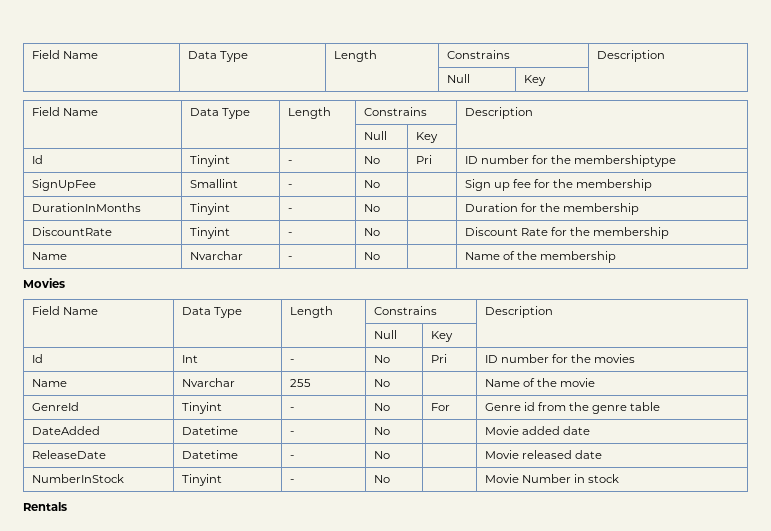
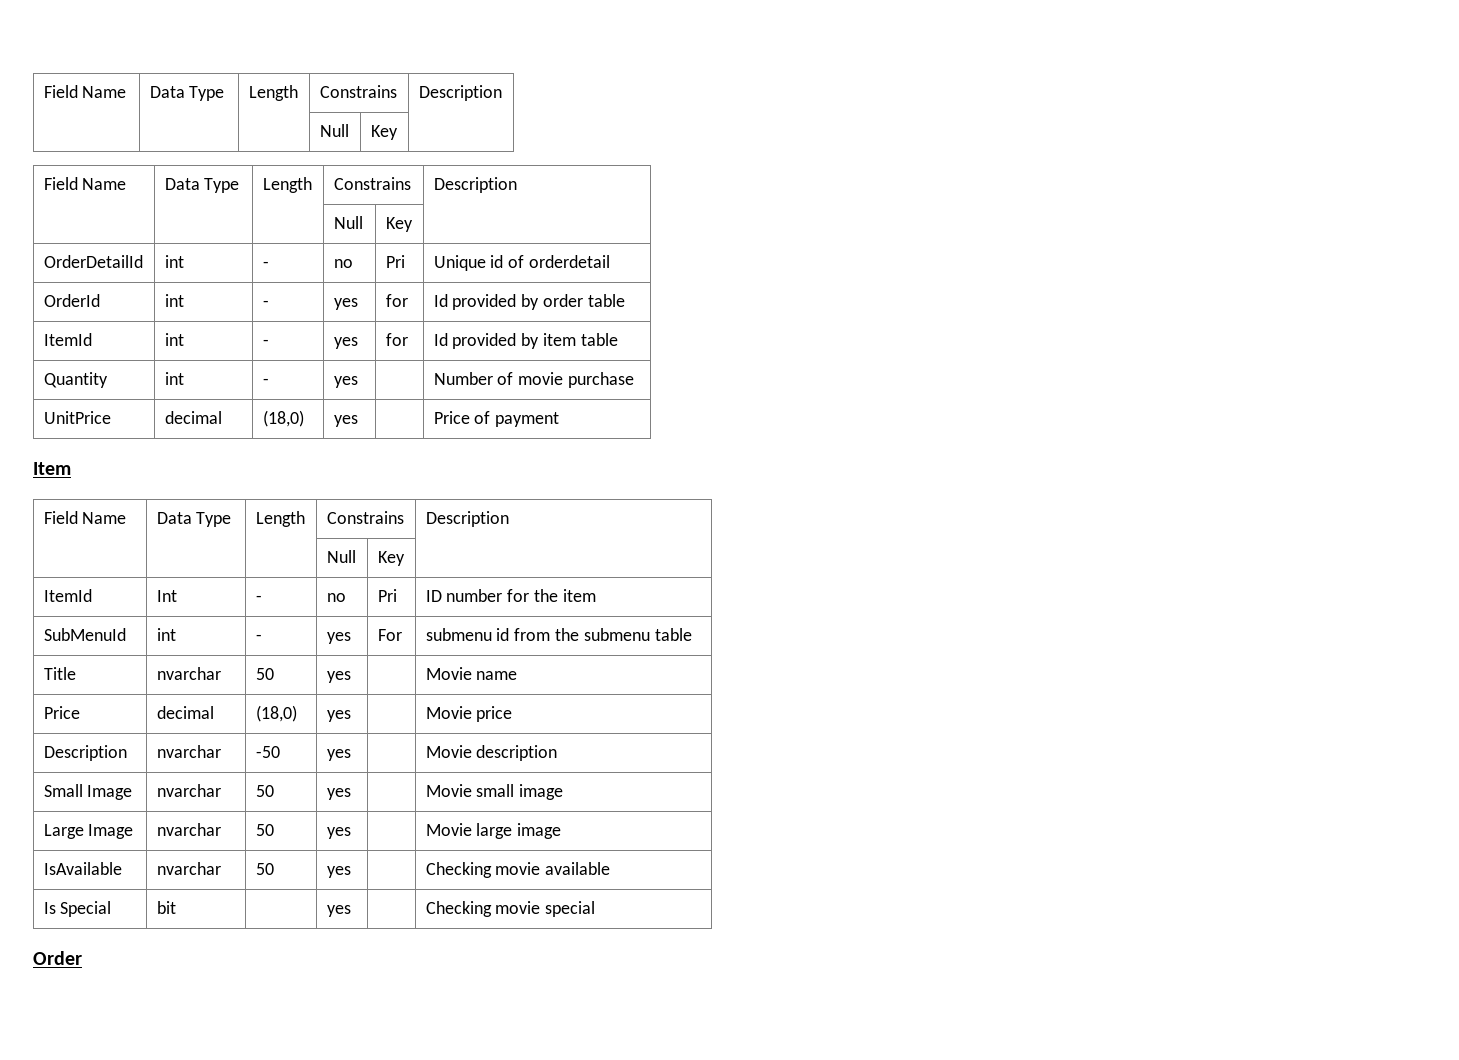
[31,155,43,164] [189,155,230,167] [287,160,292,164] [363,156,380,164] [415,155,432,164] [464,155,677,167] [31,179,96,191] [189,179,238,188] [287,184,292,188] [363,180,380,188] [464,179,653,191] [31,203,141,212] [189,203,230,215] [287,208,292,212] [363,204,380,212] [464,203,639,215] [31,227,112,236] [189,227,230,239] [287,232,292,236] [363,228,380,236] [464,227,670,239] [31,252,67,260] [189,251,243,260] [287,256,292,260] [363,252,380,260] [464,251,616,263] [23,278,65,288] [31,306,98,315] [181,307,242,318] [289,306,333,318] [373,306,437,315] [484,306,553,318] [373,330,397,339] [430,331,453,342] [31,354,43,363] Id | Tinyint | - | No | Pri | ID number for the membershiptype // SignUpFee | Smallint | - | No | | Sign up fee for the membership // DurationInMonths | Tinyint | - | No | | Duration for the membership // DiscountRate | Tinyint | - | No | | Discount Rate for the membership // Name | Nvarchar | - | No | | Name of the membership // Movies // Field Name | Data Type | Length | Constrains | Description // | | | Null | Key | // Id -> [43,255,143,268] [164,255,184,268] [262,261,269,268] [333,259,353,268] [385,255,405,268] [433,255,611,271] [43,294,100,307] [164,294,184,307] [262,300,269,307] [333,298,358,310] [385,294,408,307] [433,294,626,310] [43,333,92,346] [164,333,184,346] [262,339,269,346] [333,337,358,349] [385,333,408,346] [433,333,619,349] [43,372,108,388] [164,372,184,385] [262,378,269,385] [333,376,358,388] [433,372,635,388] [43,411,111,424] [164,411,222,424] [262,410,304,427] [333,415,358,427] [433,411,560,427] [33,462,71,475] [43,511,127,524] [156,512,232,527] [255,511,305,527] [326,511,404,524] [425,511,509,527] [326,550,356,563] [377,551,405,566] [43,589,92,602] OrderDetailId | int | - | no | Pri | Unique id of orderdetail // OrderId | int | - | yes | for | Id provided by order table // ItemId | int | - | yes | for | Id provided by item table // Quantity | int | - | yes | | Number of movie purchase // UnitPrice | decimal | (18,0) | yes | | Price of payment // Item // Field Name | Data Type | Length | Constrains | Description // | | | Null | Key | // ItemId
[373,355,390,363] [430,354,447,363] [484,354,636,363] [31,379,67,387] [181,378,235,387] [289,379,311,387] [373,379,390,387] [484,378,595,387] [31,402,79,411] [181,402,222,414] [289,407,294,411] [373,403,390,411] No | Pri | ID number for the movies // Name | Nvarchar | 255 | No | | Name of the movie // GenreId | Tinyint | - | No -> [326,593,346,602] [377,589,397,602] [425,589,597,602] [43,628,126,641] [156,628,176,641] [255,634,262,641] [326,632,351,644] no | Pri | ID number for the item // SubMenuId | int | - | yes
[484,403,521,411] Genre -> [425,628,492,641] submenu
[592,402,661,414] [31,426,100,435] [181,426,238,435] [289,431,294,435] [373,427,390,435] [484,426,590,435] [31,450,106,459] [181,450,238,459] [289,455,294,459] [373,451,390,459] [484,450,602,459] [31,474,124,483] [181,474,222,486] [289,479,294,483] [373,475,390,483] [484,474,619,483] [23,502,67,511] genre table // DateAdded | Datetime | - | No | | Movie added date // ReleaseDate | Datetime | - | No | | Movie released date // NumberInStock | Tinyint | - | No | | Movie Number in stock // Rentals -> [584,628,692,641] [43,667,76,680] [156,667,221,680] [255,668,274,680] [326,671,351,683] [425,667,518,680] [43,706,80,719] [156,706,214,719] [255,705,297,722] [326,710,351,722] [425,706,513,722] [43,745,127,761] [156,745,221,758] [255,746,280,758] [326,749,351,761] [425,745,558,761] [43,784,133,800] [156,784,221,797] [255,785,274,797] [326,788,351,800] [425,784,564,800] [43,824,134,839] [156,823,221,836] [255,824,274,836] [326,827,351,839] [425,823,562,839] [43,862,122,875] [156,862,221,875] [255,863,274,875] [326,866,351,878] [425,862,611,878] [43,901,112,917] [156,901,176,914] [326,905,351,917] [425,901,596,917] [33,951,82,965] submenu table // Title | nvarchar | 50 | yes | | Movie name // Price | decimal | (18,0) | yes | | Movie price // Description | nvarchar | -50 | yes | | Movie description // Small Image | nvarchar | 50 | yes | | Movie small image // Large Image | nvarchar | 50 | yes | | Movie large image // IsAvailable | nvarchar | 50 | yes | | Checking movie available // Is Special | bit | | yes | | Checking movie special // Order

